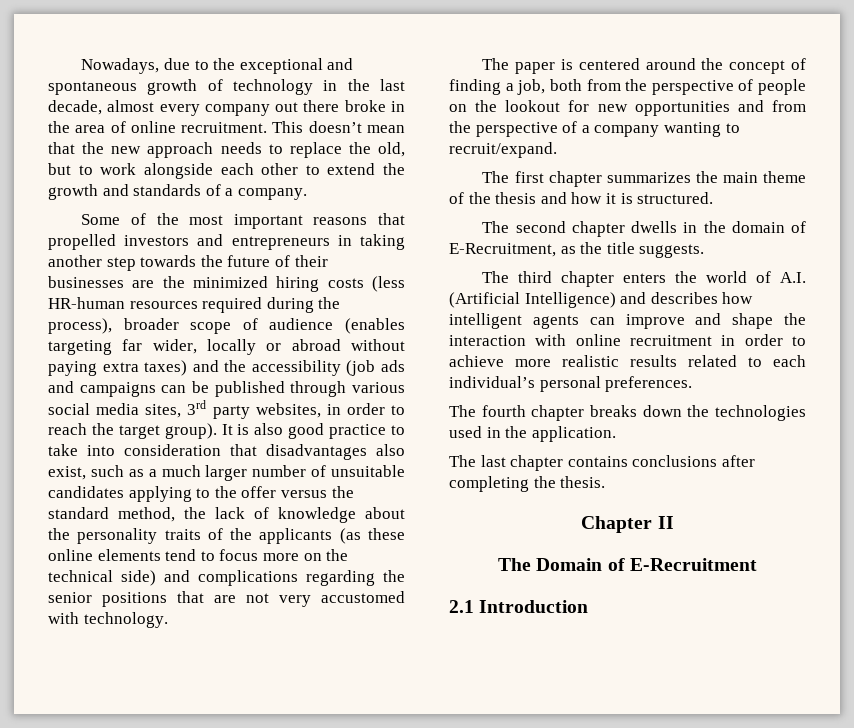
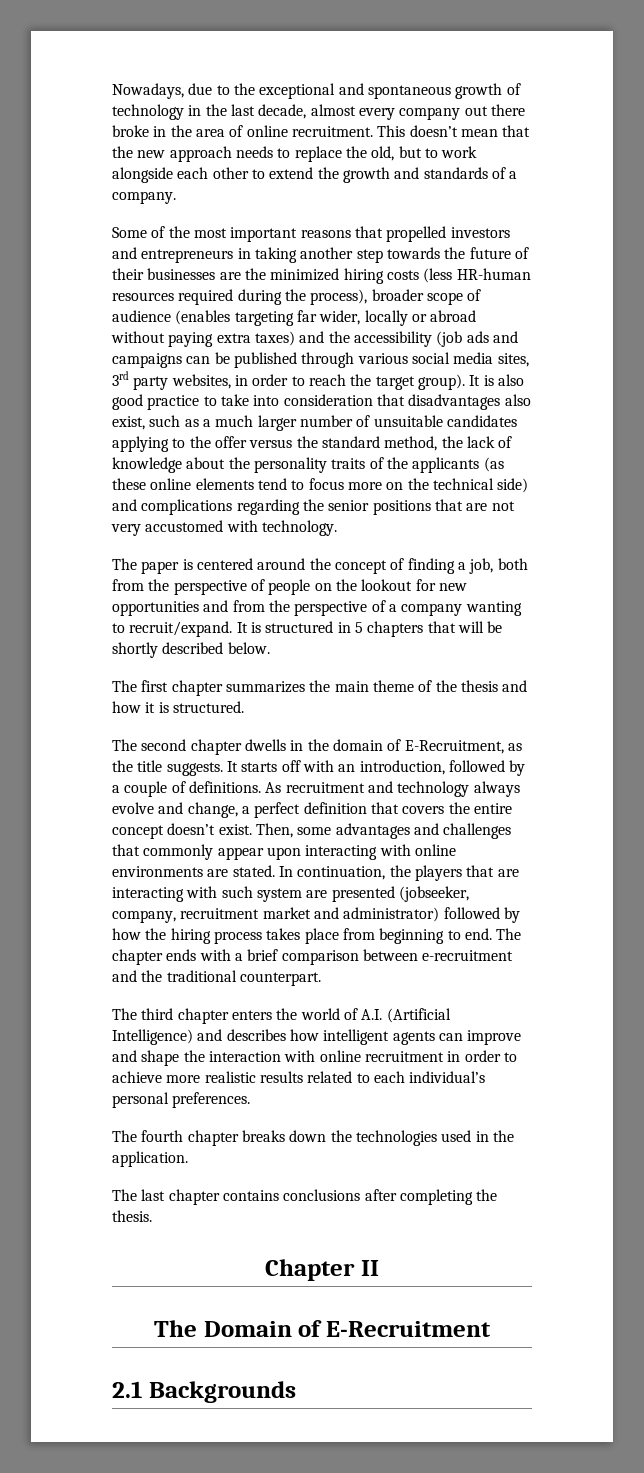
(557, 150) none -> [236,621,503,637] [112,642,270,658] It is structured in 5 chapters that will be shortly described below.
(705, 251) none -> [226,760,526,776] [112,781,520,797] [112,802,512,818] [112,823,512,839] [112,844,456,860] [112,865,519,881] [112,886,469,902] [112,907,520,923] [112,928,522,944] [112,949,514,965] [112,970,321,986] It starts off with an introduction, followed by a couple of definitions. As recruitment and technology always evolve and change, a perfect definition that covers the entire concept doesn’t exist. Then, some advantages and challenges that commonly appear upon interacting with online environments are stated. In continuation, the players that are interacting with such system are presented (jobseeker, company, recruitment market and administrator) followed by how the hiring process takes place from beginning to end. The chapter ends with a brief comparison between e-recruitment and the traditional counterpart.
[479,600,589,613] Introduction -> [148,1381,296,1403] Backgrounds

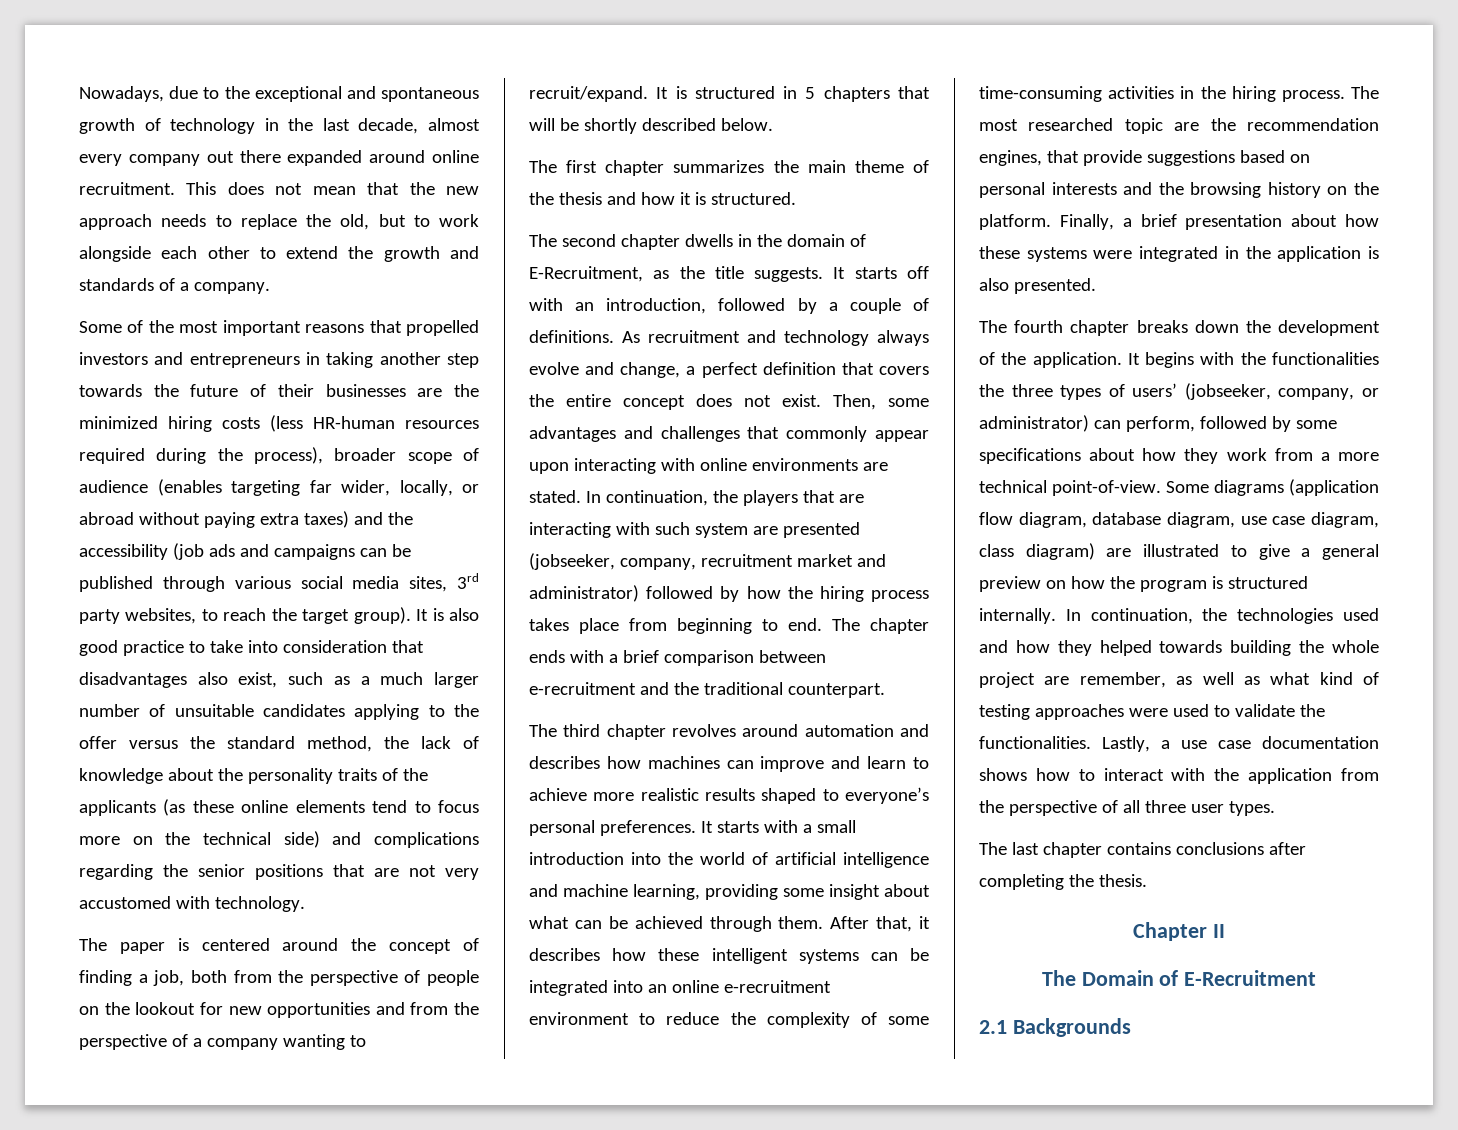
[112,125,244,137] broke in the area of -> [287,150,426,166] expanded around
[409,125,458,137] doesn’t -> [227,182,303,195] does not
[364,310,408,326] locally -> [399,480,453,496] locally,
[234,374,289,386] in order -> (197, 616) none
[167,823,216,835] doesn’t -> [696,394,771,407] does not
[231,1008,451,1023] [112,1029,193,1045] enters the world of A.I. (Artificial Intelligence) -> [672,724,894,737] revolves around automation
[323,1029,435,1045] intelligent agents -> [647,756,720,769] machines
[141,1050,501,1066] shape the interaction with online recruitment in order -> [867,756,907,769] learn
[307,1071,486,1083] [112,1092,251,1108] related to each individual’s personal preferences. -> [761,787,929,804] [529,820,856,836] [529,852,929,868] [529,884,930,900] [529,916,930,932] [529,948,929,964] [529,980,831,996] [529,1012,929,1028] [979,86,1379,102] [979,118,1379,134] [979,150,1310,166] [979,182,1379,198] [979,214,1379,230] [979,246,1379,262] [979,278,1096,294] shaped to everyone’s personal preferences. It starts with a small introduction into the world of artificial intelligence and machine learning, providing some insight about what can be achieved through them. After that, it describes how these intelligent systems can be integrated into an online e-recruitment environment to reduce the complexity of some time-consuming activities in the hiring process. The most researched topic are the recommendation engines, that provide suggestions based on personal interests and the browsing history on the platform. Finally, a brief presentation about how these systems were integrated in the application is also presented.
[355,1130,514,1146] [112,1151,188,1167] technologies used in the application. -> [1278,320,1380,336] [979,352,1379,368] [979,383,1379,400] [979,415,1337,432] [979,448,1379,464] [979,479,1379,496] [979,512,1379,528] [979,543,1379,560] [979,576,1308,592] [979,608,1379,624] [979,640,1379,656] [979,672,1379,688] [979,704,1325,720] [979,736,1379,752] [979,768,1379,784] [979,800,1275,816] development of the application. It begins with the functionalities the three types of users’ (jobseeker, company, or administrator) can perform, followed by some specifications about how they work from a more technical point-of-view. Some diagrams (application flow diagram, database diagram, use case diagram, class diagram) are illustrated to give a general preview on how the program is structured internally. In continuation, the technologies used and how they helped towards building the whole project are remember, as well as what kind of testing approaches were used to validate the functionalities. Lastly, a use case documentation shows how to interact with the application from the perspective of all three user types.

